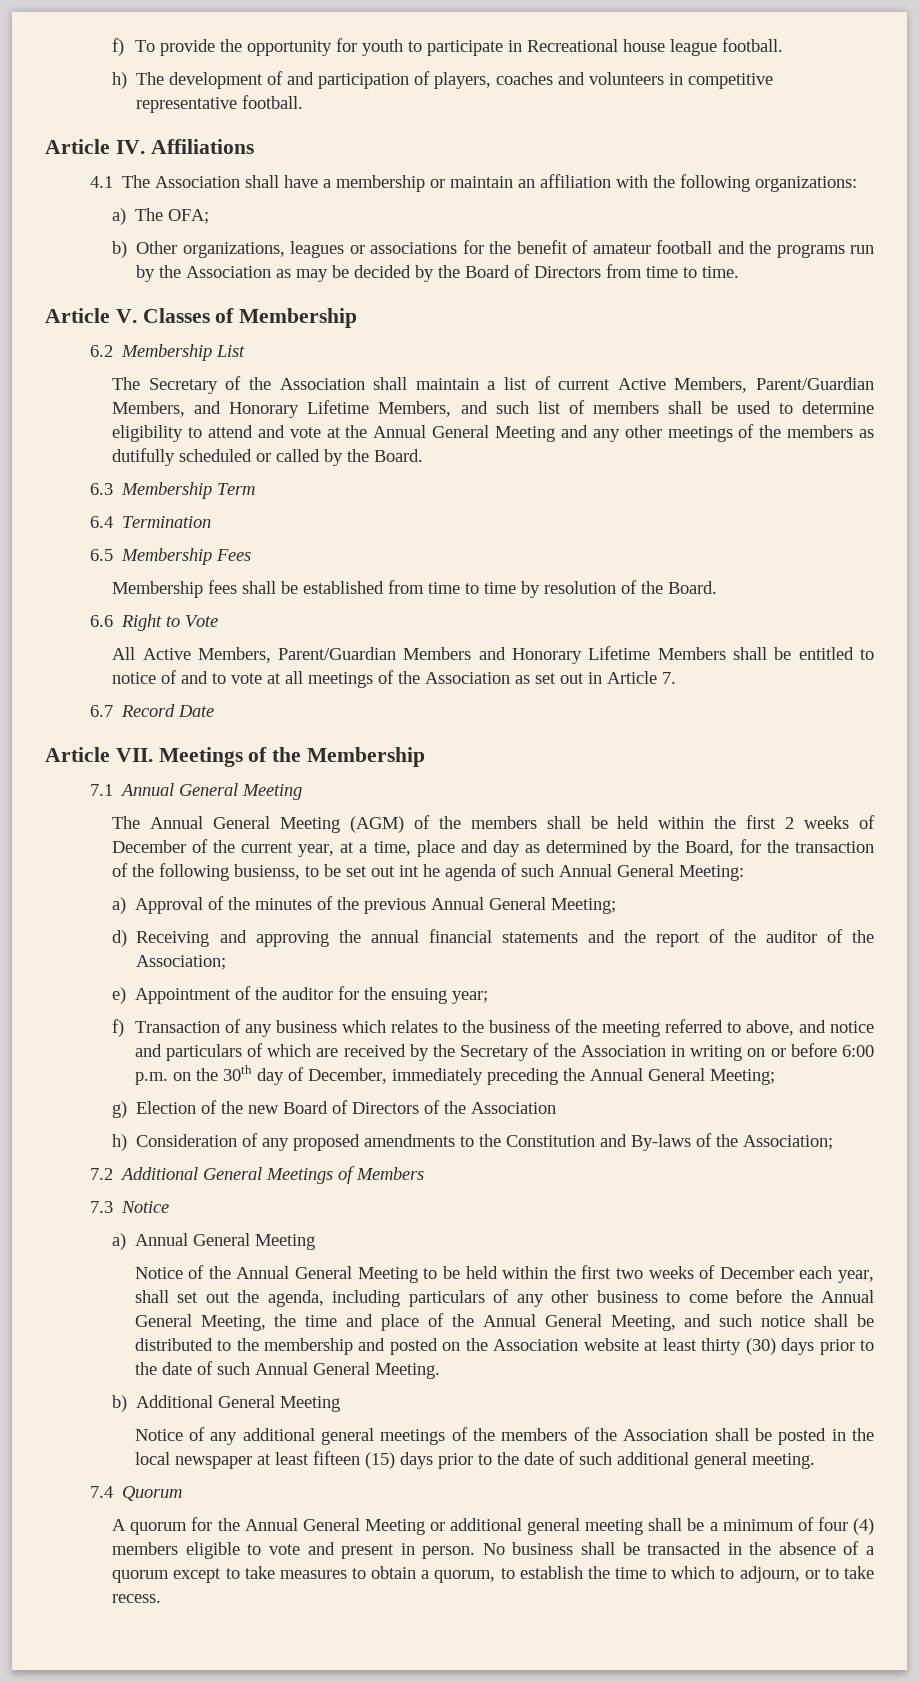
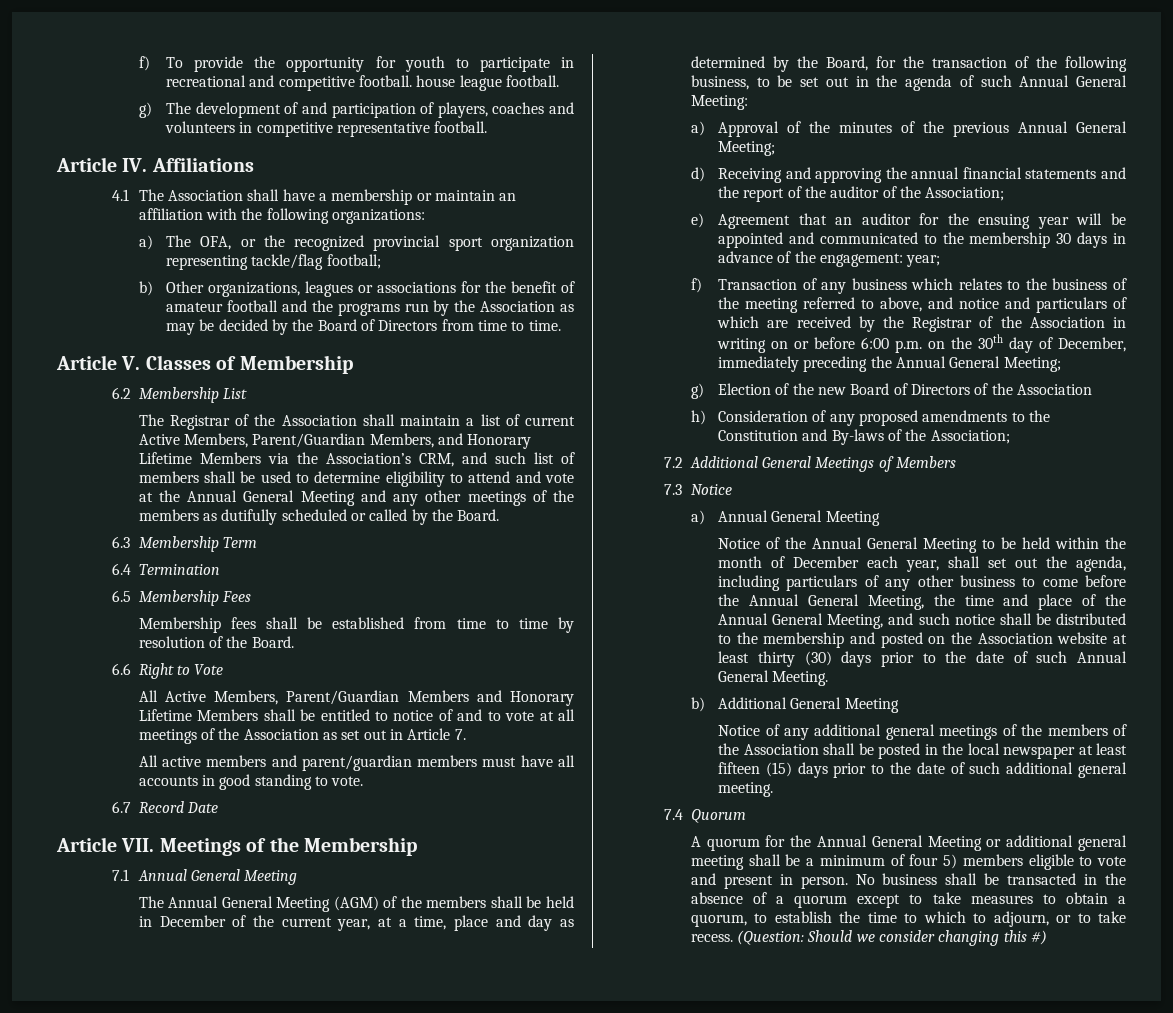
[526,39,618,52] Recreational -> [166,75,413,91] recreational and competitive football.
[112,72,128,89] h) -> [138,102,152,118] g)
[168,209,210,224] OFA; -> [200,235,574,251] [166,254,381,270] OFA, or the recognized provincial sport organization representing tackle/flag football;
[148,378,218,394] Secretary -> [170,415,231,430] Registrar
[378,401,452,417] Members, -> [199,452,454,467] Members via the Association’s CRM,
(677, 678) none -> [138,755,575,771] [138,774,364,790] // All active members and parent/guardian members must have all accounts in good standing to vote.
[658,815,876,829] within the first 2 weeks of -> [138,916,152,927] in
[234,864,301,880] busienss, -> [690,75,749,90] business,
[399,864,441,877] int he -> [855,75,898,87] in the
[135,986,278,1004] Appointment of the -> [718,213,853,229] Agreement that an
(448, 996) none -> [1037,213,1126,229] [718,232,1126,248] [718,251,904,267] year will be appointed and communicated to the membership 30 days in advance of the engagement:
[460,1045,530,1061] Secretary -> [912,317,973,332] Registrar
[581,1265,694,1279] first two weeks -> [718,556,763,568] month
[852,1518,874,1535] (4) -> [943,854,958,869] 5)
(162, 1598) none -> [737,930,1048,946] (Question: Should we consider changing this #)

